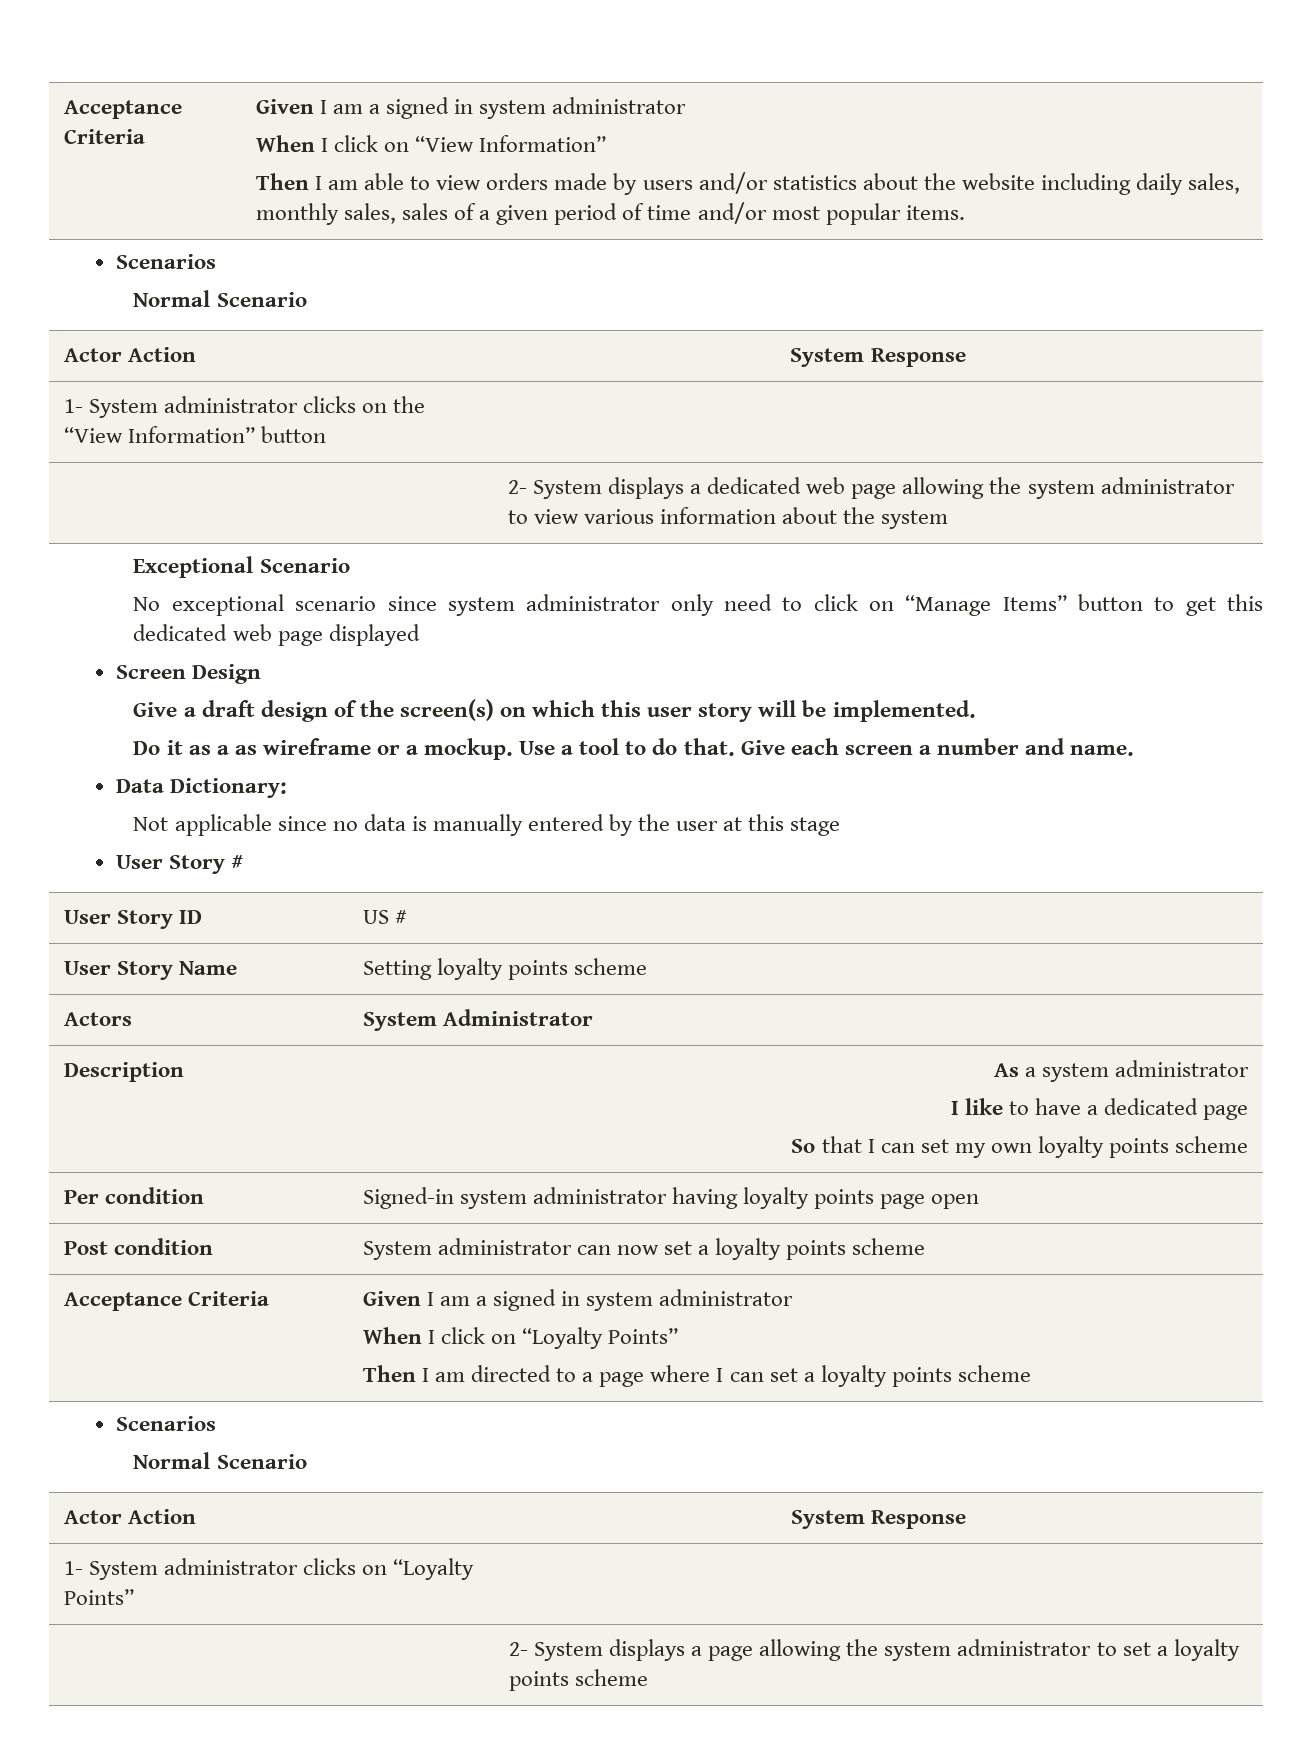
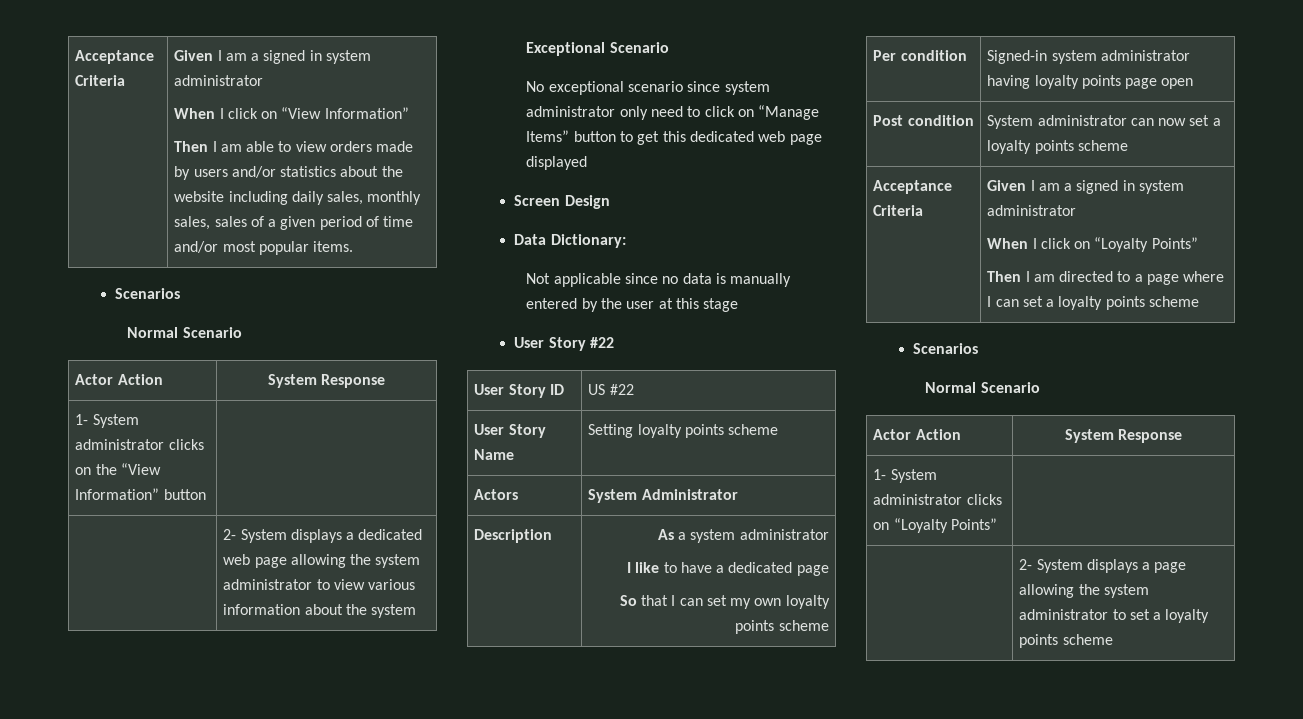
[133,699,976,722] [133,738,1135,760] // Give a draft design of the screen(s) on which this user story will be implemented. // Do it as a as wireframe or a mockup. Use a tool to do that. Give each screen a number and name. -> (610, 202) none
[231,855,244,869] # -> [589,337,614,348] #22
[394,910,407,924] # -> [609,384,634,395] #22

